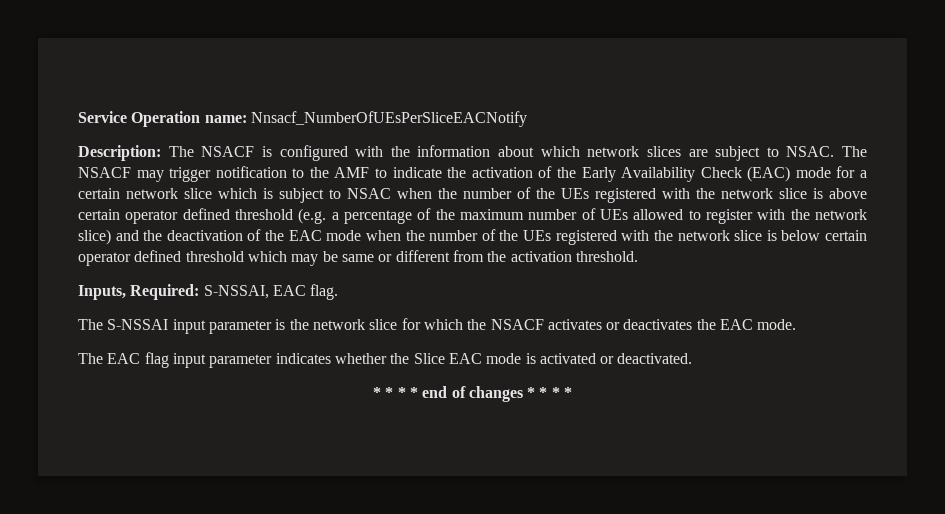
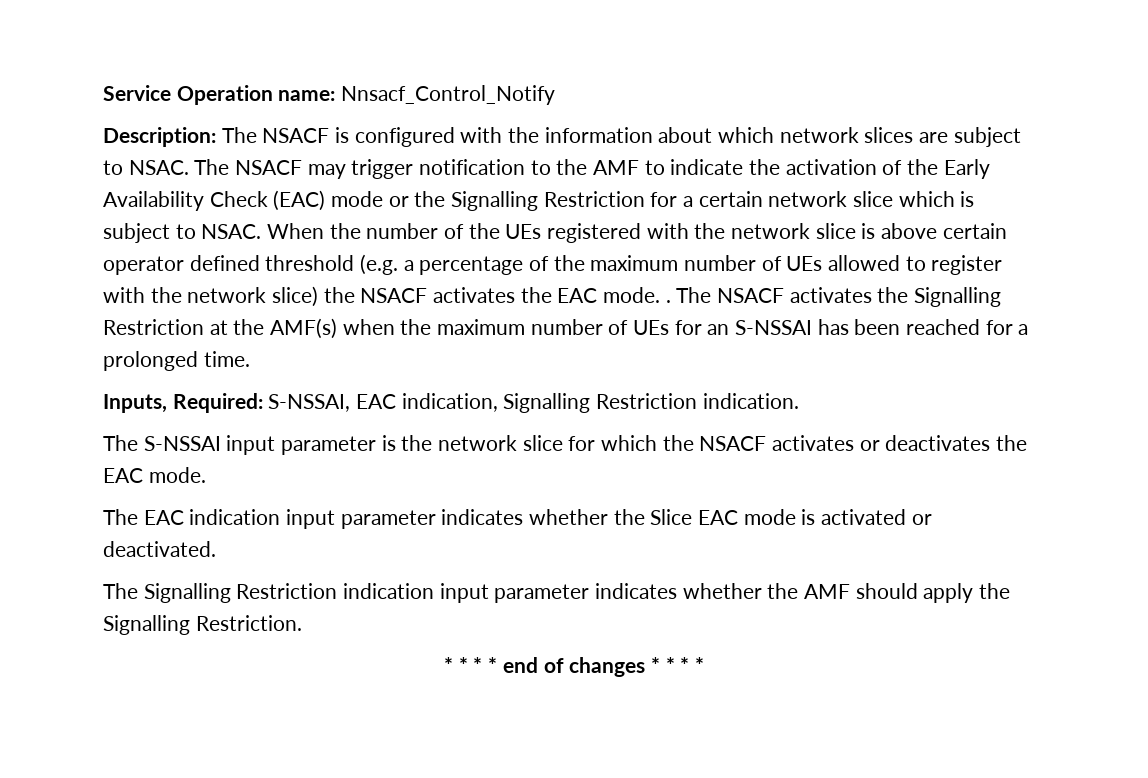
[250,111,527,127] Nnsacf_NumberOfUEsPerSliceEACNotify -> [341,85,556,105] Nnsacf_Control_Notify
(831, 172) none -> [388,191,645,211] or the Signalling Restriction
[347,188,432,199] NSAC when -> [201,223,325,239] NSAC. When
[115,229,867,245] [78,250,638,266] and the deactivation of the EAC mode when the number of the UEs registered with the network slice is below certain operator defined threshold which may be same or different from the activation threshold. -> [323,287,1002,307] [103,318,1029,339] [103,351,250,371] the NSACF activates the EAC mode. . The NSACF activates the Signalling Restriction at the AMF(s) when the maximum number of UEs for an S-NSSAI has been reached for a prolonged time.
[310,284,339,300] flag. -> [401,393,799,413] indication, Signalling Restriction indication.
[144,352,169,368] flag -> [189,509,281,525] indication
(693, 358) none -> [103,583,1011,603] [103,615,302,635] // The Signalling Restriction indication input parameter indicates whether the AMF should apply the Signalling Restriction.

